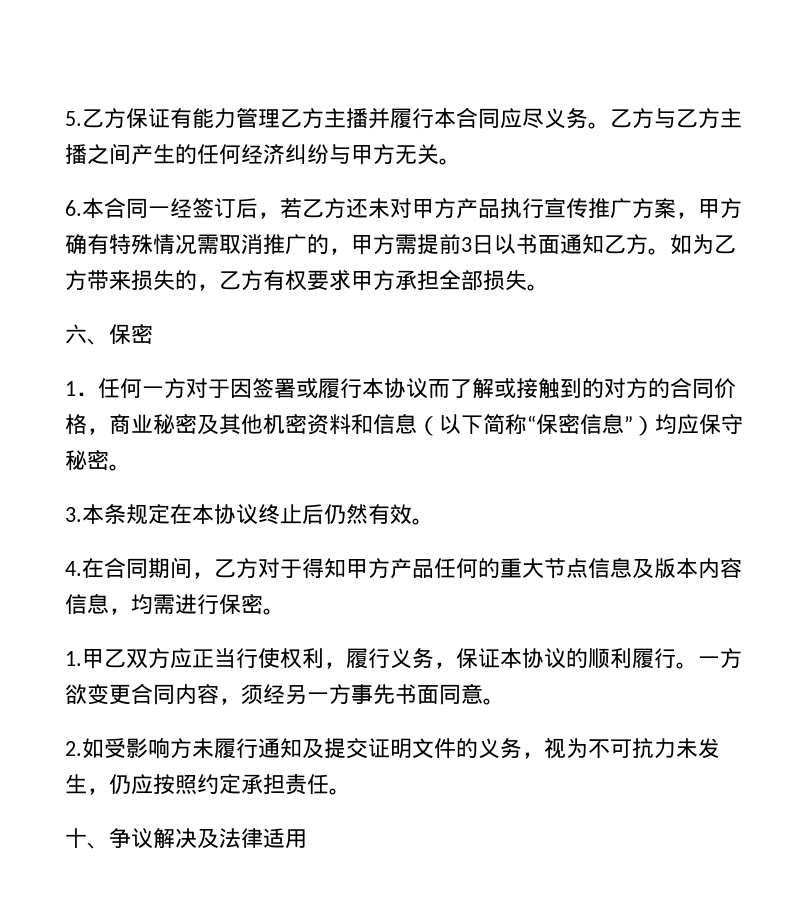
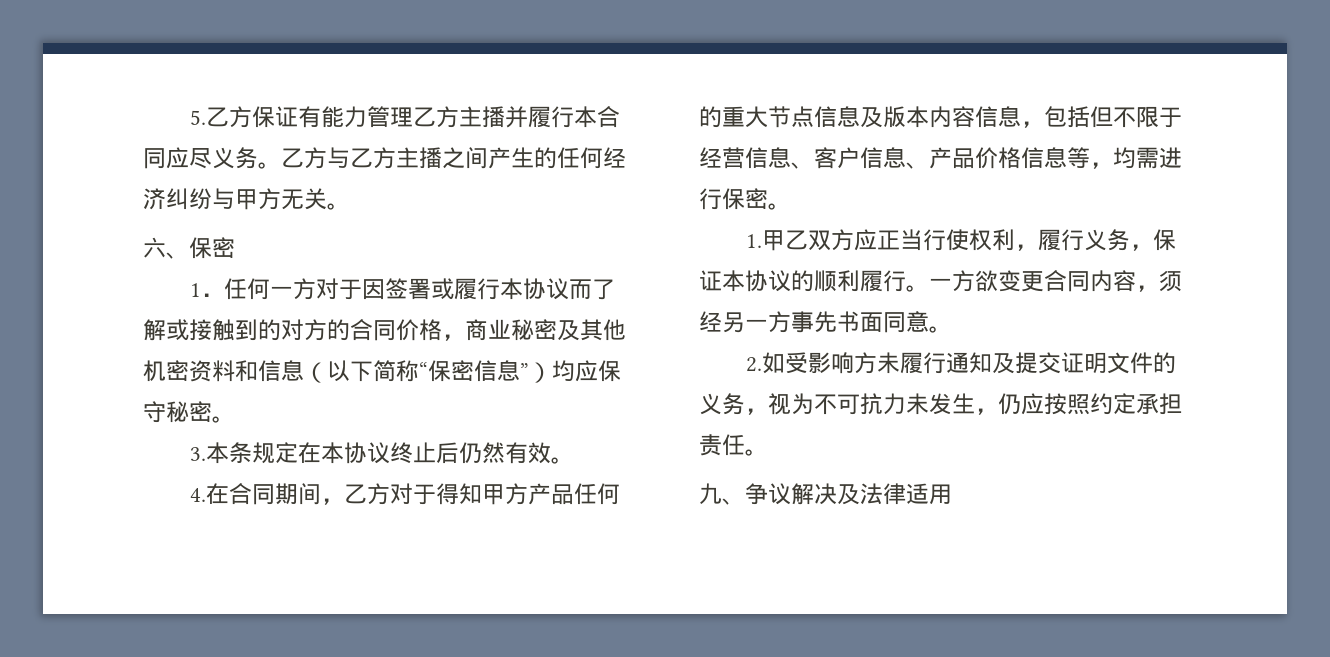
[65,197,742,219] [65,233,736,255] [65,270,549,291] // 6.本合同一经签订后，若乙方还未对甲方产品执行宣传推广方案，甲方确有特殊情况需取消推广的，甲方需提前3日以书面通知乙方。如为乙方带来损失的，乙方有权要求甲方承担全部损失。 -> (350, 206) none
(131, 611) none -> [1044,106,1182,128] [699,147,1113,169] 包括但不限于经营信息、客户信息、产品价格信息等，
[65,828,87,848] 十 -> [699,483,722,505] 九

